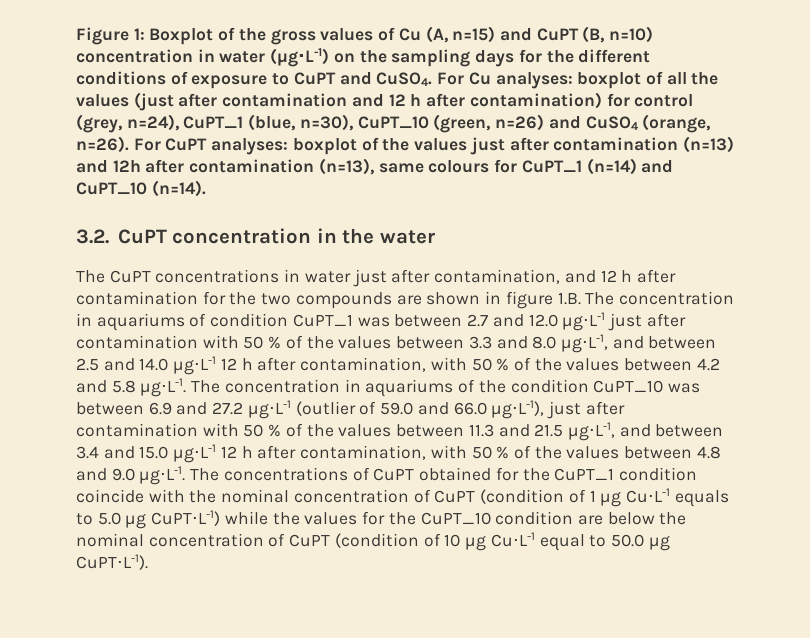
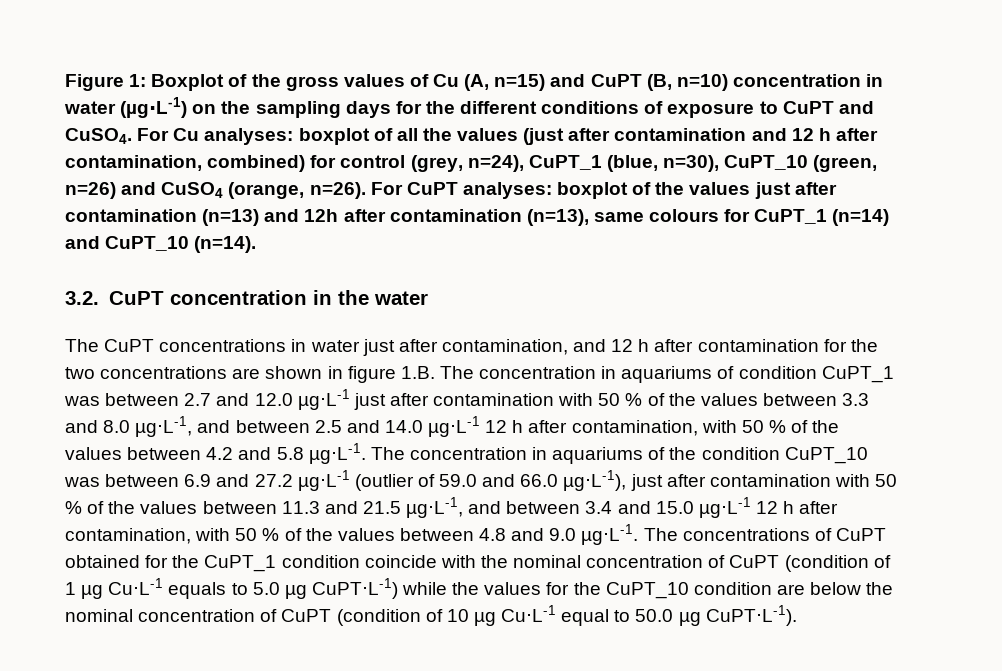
[469,92,602,109] contamination) -> [65,155,306,172] contamination, combined)
[295,292,392,309] compounds -> [100,366,228,379] concentrations

